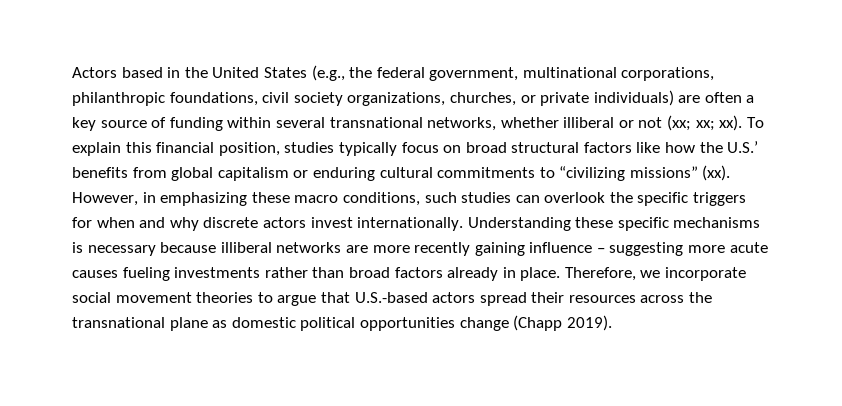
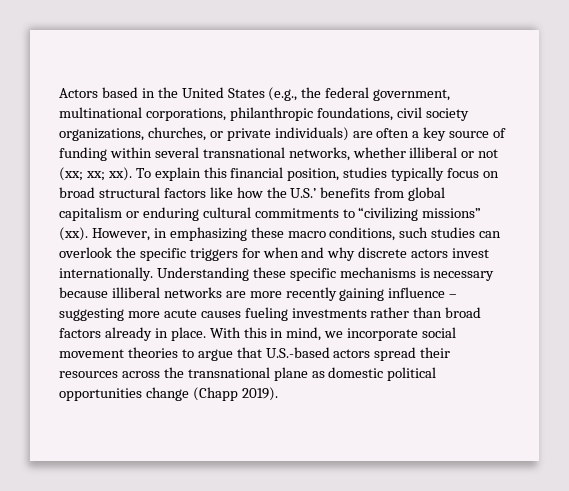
[564,267,636,281] Therefore, -> [209,327,322,341] With this in mind,

